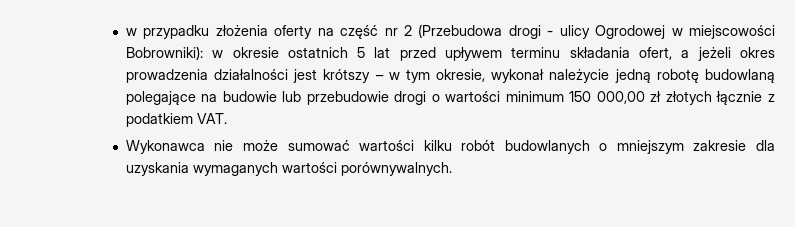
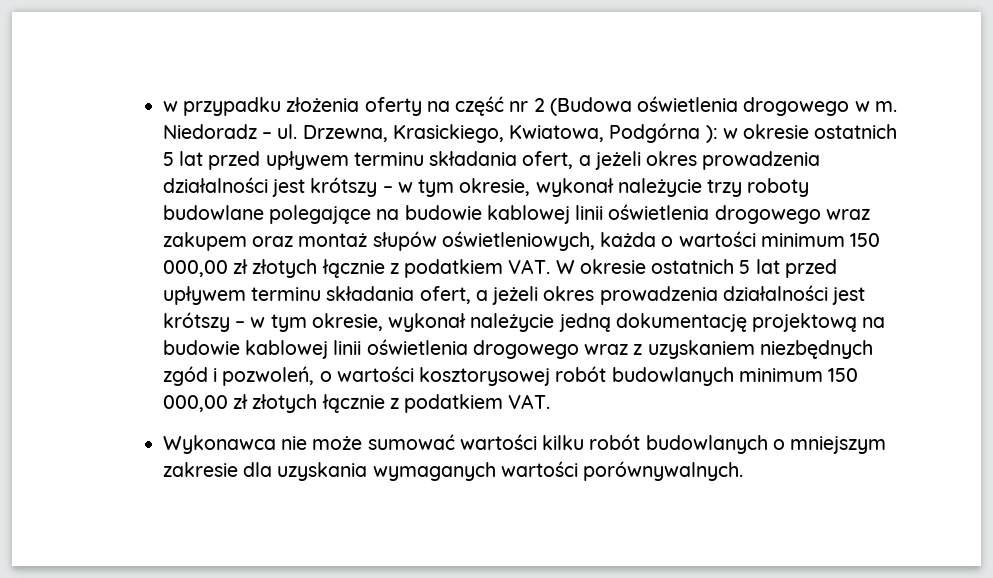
[418,24,775,39] [125,46,203,60] (Przebudowa drogi - ulicy Ogrodowej w miejscowości Bobrowniki): -> [549,96,897,116] [162,123,718,143] (Budowa oświetlenia drogowego w m. Niedoradz – ul. Drzewna, Krasickiego, Kwiatowa, Podgórna ):
[614,69,775,83] [125,91,427,105] jedną robotę budowlaną polegające na budowie lub przebudowie drogi -> [707,178,810,197] [162,204,870,224] [162,231,657,251] trzy roboty budowlane polegające na budowie kablowej linii oświetlenia drogowego wraz zakupem oraz montaż słupów oświetleniowych, każda
(227, 118) none -> [555,259,837,278] [162,285,866,305] [162,312,886,332] [162,339,873,359] [162,366,859,386] [162,394,551,413] W okresie ostatnich 5 lat przed upływem terminu składania ofert, a jeżeli okres prowadzenia działalności jest krótszy – w tym okresie, wykonał należycie jedną dokumentację projektową na budowie kablowej linii oświetlenia drogowego wraz z uzyskaniem niezbędnych zgód i pozwoleń, o wartości kosztorysowej robót budowlanych minimum 150 000,00 zł złotych łącznie z podatkiem VAT.

